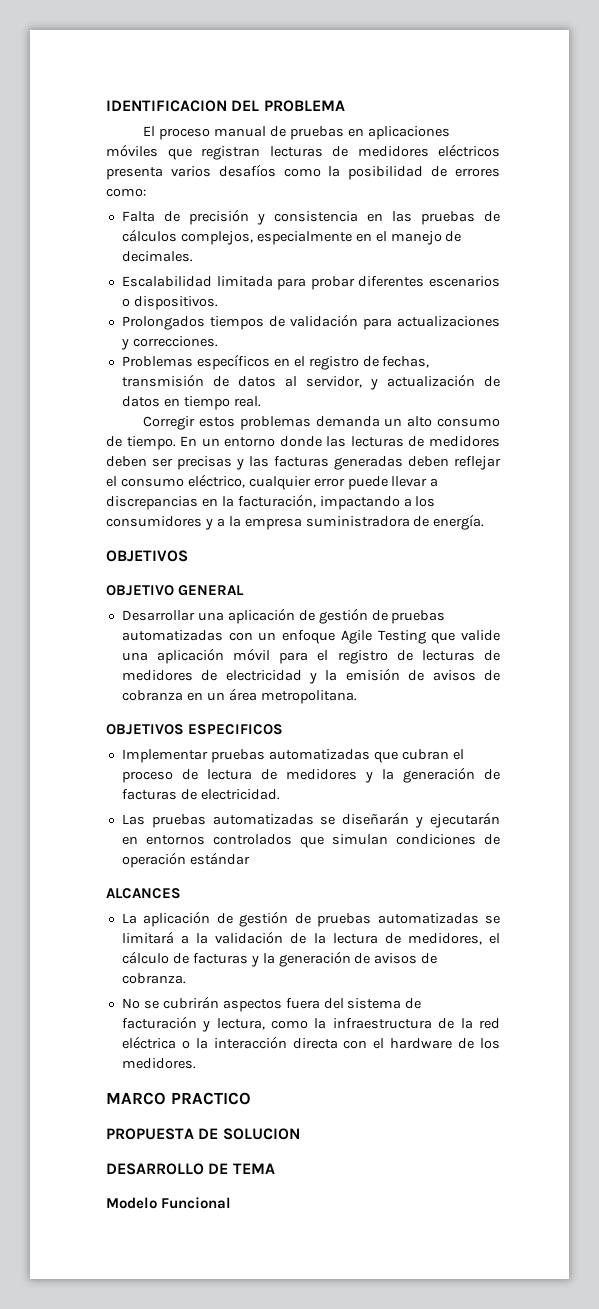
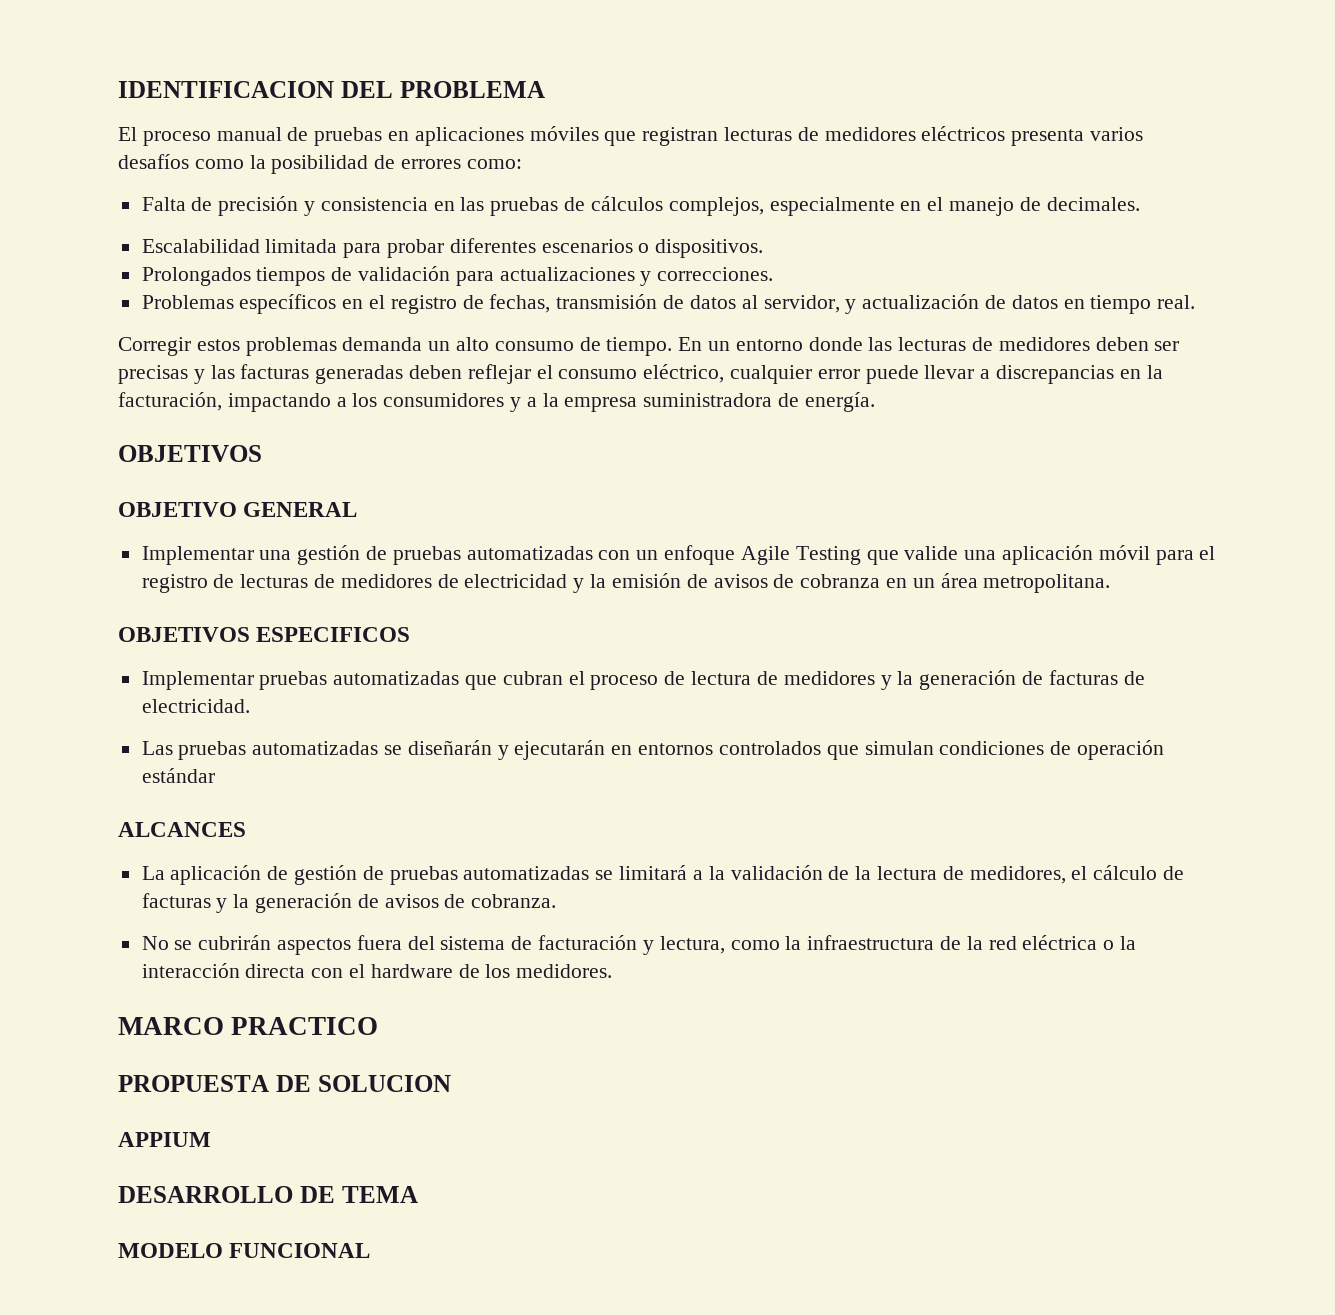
[121,608,315,624] Desarrollar una aplicación de -> [141,546,292,565] Implementar una
(300, 1134) none -> [118,1132,211,1147] // APPIUM
[106,1197,232,1209] Modelo Funcional -> [118,1243,371,1258] MODELO FUNCIONAL

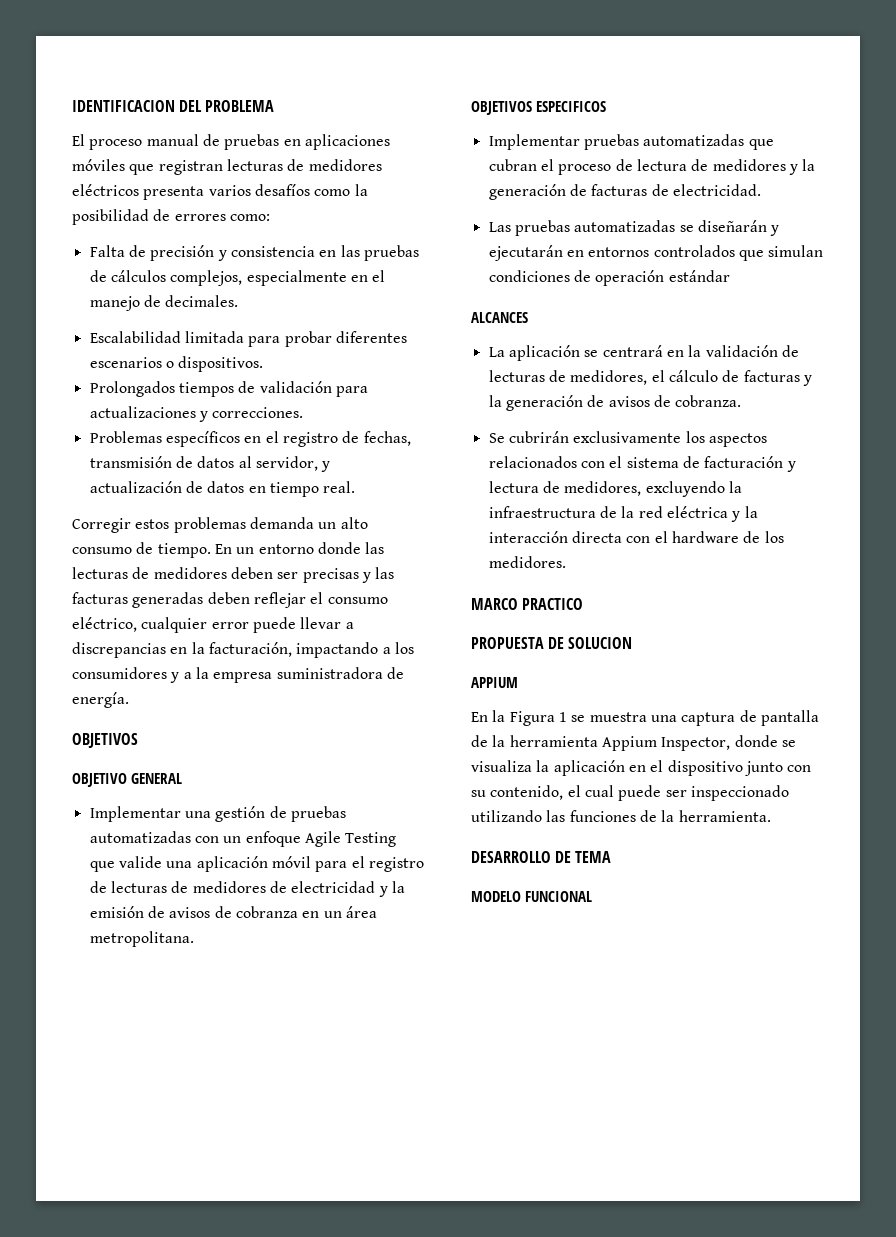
[267,865,703,885] de gestión de pruebas automatizadas se limitará a -> [584,345,684,357] se centrará en
[855,866,937,880] la lectura -> [488,370,545,382] lecturas
[141,935,780,955] No se cubrirán aspectos fuera del sistema de facturación y lectura, como -> [488,431,767,447] [488,456,796,472] [488,481,725,497] Se cubrirán exclusivamente los aspectos relacionados con el sistema de facturación y lectura de medidores, excluyendo
[1103,940,1115,950] o -> [731,511,741,522] y
(211, 1139) none -> [471,710,819,726] [471,735,796,751] [471,760,812,776] [471,785,789,801] [471,810,771,822] // En la Figura 1 se muestra una captura de pantalla de la herramienta Appium Inspector, donde se visualiza la aplicación en el dispositivo junto con su contenido, el cual puede ser inspeccionado utilizando las funciones de la herramienta.

